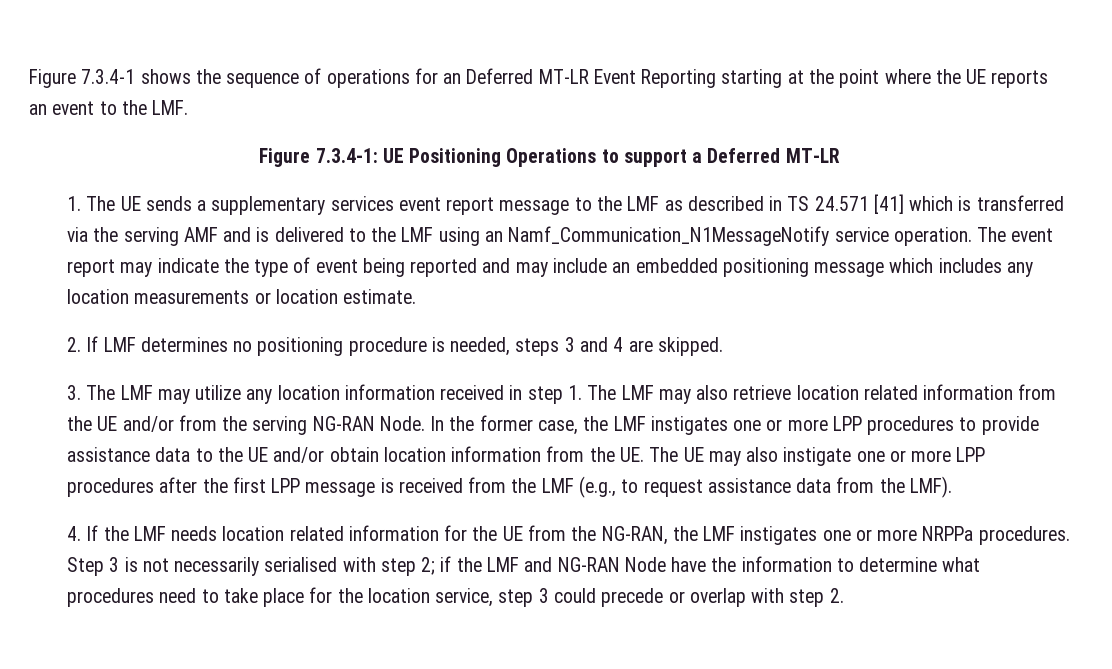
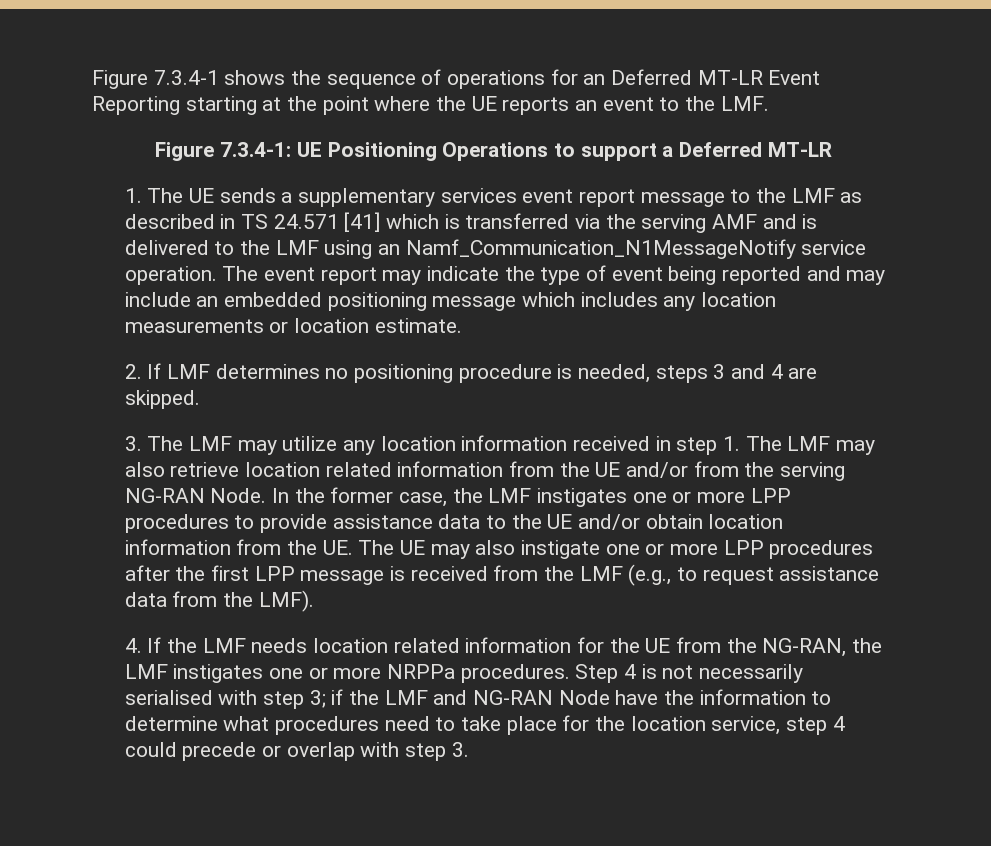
[109,557,120,572] 3 -> [623,664,636,679] 4
[421,557,436,575] 2; -> [309,690,326,708] 3;
[538,588,549,603] 3 -> [832,716,845,731] 4
[829,588,844,603] 2. -> [451,742,469,757] 3.

